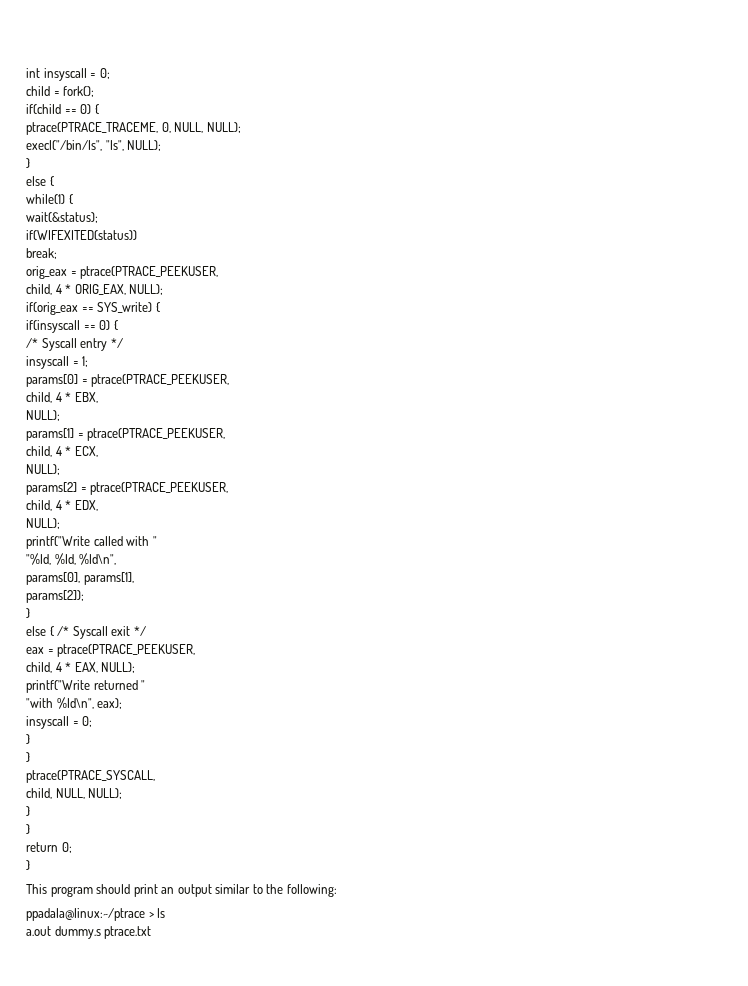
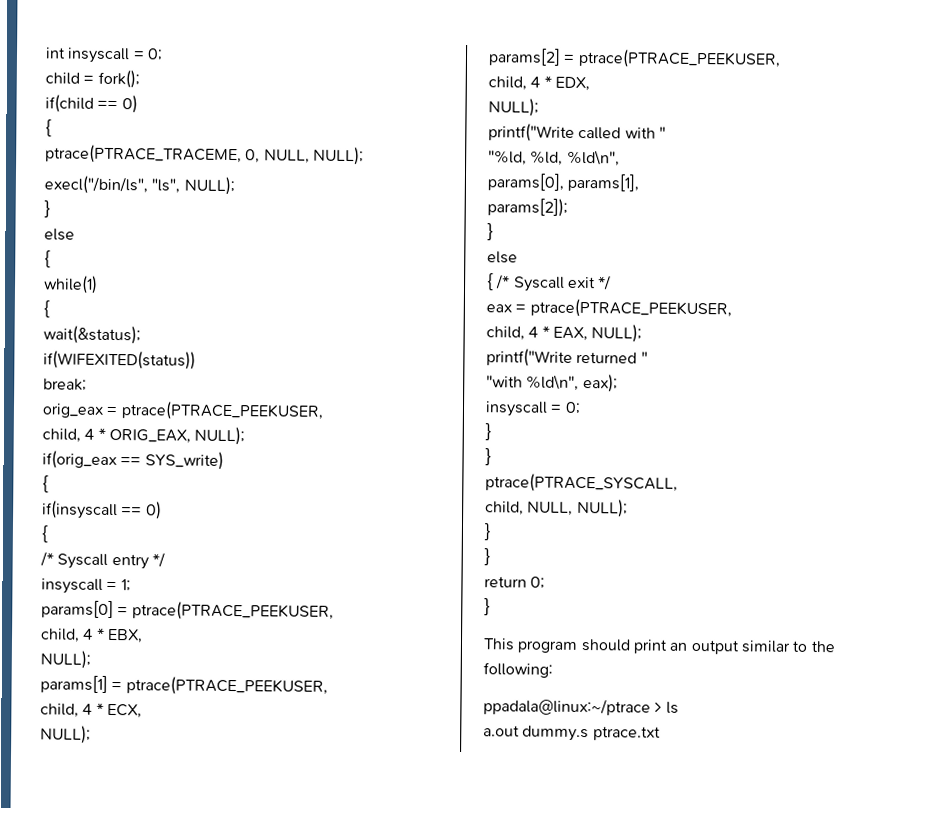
(92, 109) none -> (138, 104) //
(46, 181) none -> (75, 234) //
(65, 199) none -> (98, 284) //
(153, 307) none -> (224, 460) //
(111, 325) none -> (162, 510) //
(46, 631) none -> (518, 257) //

